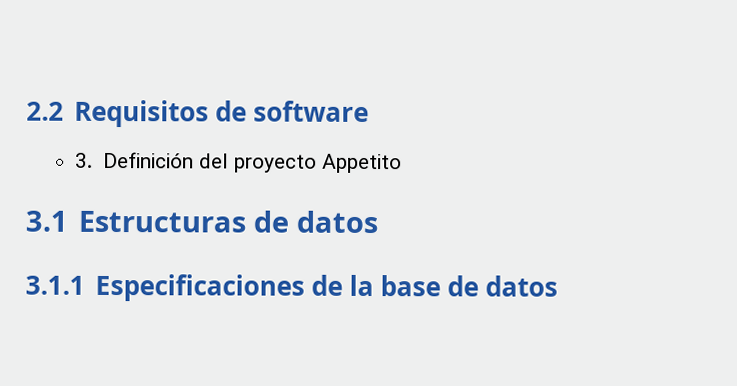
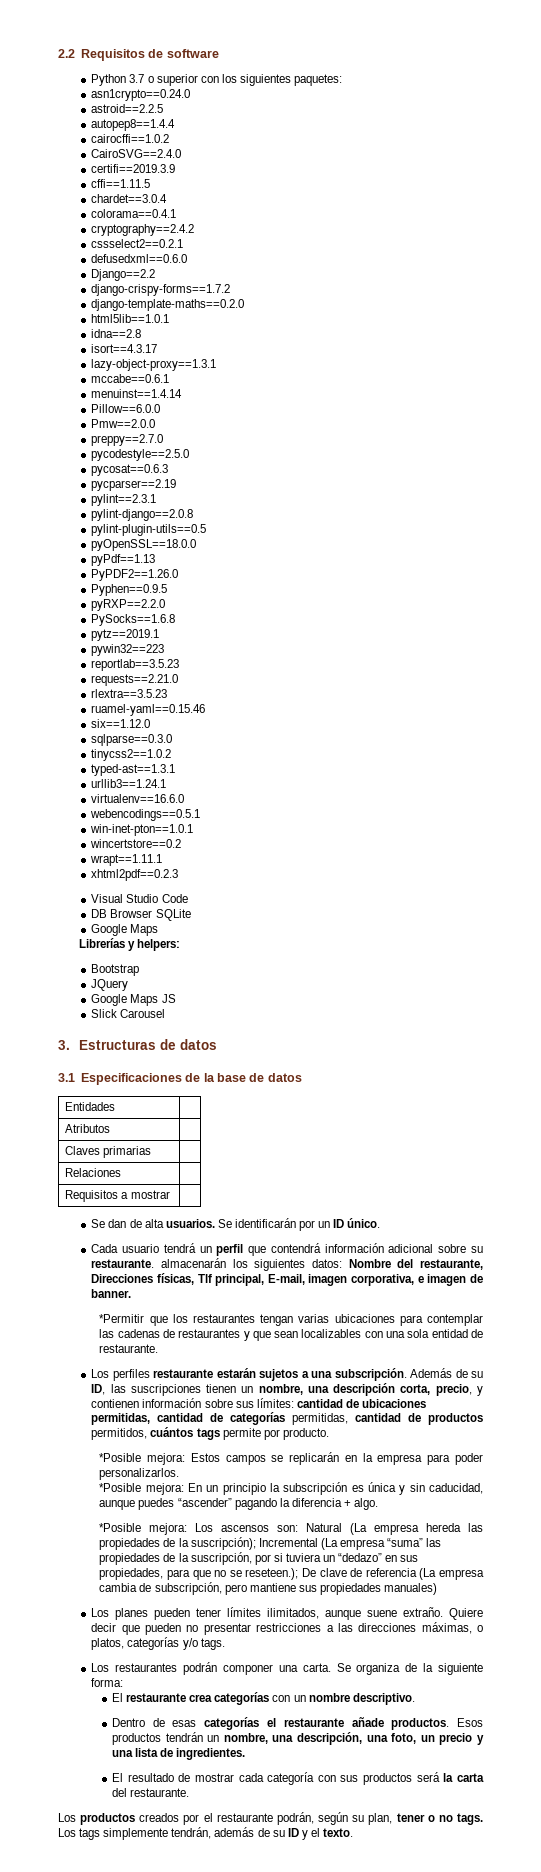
[75,151,402,174] [25,210,68,232] 3. Definición del proyecto Appetito // 3.1 -> [91,74,343,86] [91,89,191,101] [91,104,164,113] [91,119,176,131] [91,134,170,143] [91,149,182,158] [91,164,176,173] [91,179,151,188] [91,194,168,203] [91,209,177,218] [91,224,195,236] [91,239,184,248] [91,254,188,263] [91,269,156,281] [91,284,231,296] [91,299,245,311] [91,314,170,323] [91,329,142,338] [91,344,158,353] [91,359,217,371] [91,374,170,383] [91,389,183,398] [91,404,161,413] [91,419,156,428] [91,434,164,446] [91,449,190,461] [91,464,169,476] [91,479,177,491] [91,494,157,506] [91,509,194,521] [91,524,207,536] [91,539,197,551] [91,554,156,566] [91,569,179,581] [91,584,168,596] [91,599,166,611] [91,614,176,626] [91,629,160,641] [91,644,165,656] [91,659,180,671] [91,674,179,686] [91,689,168,698] [91,704,206,716] [91,719,151,728] [91,734,173,746] [91,749,172,761] [91,764,176,776] [91,779,167,788] [91,794,185,803] [90,809,201,821] [90,824,194,836] [90,839,182,848] [90,854,163,866] [91,869,179,881] [91,894,188,903] [91,909,191,921] [91,924,159,936] [78,938,180,951] [91,964,140,976] [91,979,129,991] [91,994,176,1006] [91,1009,166,1018] [58,1040,70,1050] Python 3.7 o superior con los siguientes paquetes: // asn1crypto==0.24.0 // astroid==2.2.5 // autopep8==1.4.4 // cairocffi==1.0.2 // CairoSVG==2.4.0 // certifi==2019.3.9 // cffi==1.11.5 // chardet==3.0.4 // colorama==0.4.1 // cryptography==2.4.2 // cssselect2==0.2.1 // defusedxml==0.6.0 // Django==2.2 // django-crispy-forms==1.7.2 // django-template-maths==0.2.0 // html5lib==1.0.1 // idna==2.8 // isort==4.3.17 // lazy-object-proxy==1.3.1 // mccabe==0.6.1 // menuinst==1.4.14 // Pillow==6.0.0 // Pmw==2.0.0 // preppy==2.7.0 // pycodestyle==2.5.0 // pycosat==0.6.3 // pycparser==2.19 // pylint==2.3.1 // pylint-django==2.0.8 // pylint-plugin-utils==0.5 // pyOpenSSL==18.0.0 // pyPdf==1.13 // PyPDF2==1.26.0 // Pyphen==0.9.5 // pyRXP==2.2.0 // PySocks==1.6.8 // pytz==2019.1 // pywin32==223 // reportlab==3.5.23 // requests==2.21.0 // rlextra==3.5.23 // ruamel-yaml==0.15.46 // six==1.12.0 // sqlparse==0.3.0 // tinycss2==1.0.2 // typed-ast==1.3.1 // urllib3==1.24.1 // virtualenv==16.6.0 // webencodings==0.5.1 // win-inet-pton==1.0.1 // wincertstore==0.2 // wrapt==1.11.1 // xhtml2pdf==0.2.3 // Visual Studio Code // DB Browser SQLite // Google Maps // Librerías y helpers: // Bootstrap // JQuery // Google Maps JS // Slick Carousel // 3.
[25,275,85,295] 3.1.1 -> [58,1073,75,1082] 3.1
(558, 286) none -> [65,1102,116,1111] [65,1124,111,1133] [65,1146,152,1158] [65,1168,122,1177] [65,1190,170,1202] [91,1218,381,1231] [91,1243,484,1256] [91,1258,483,1271] [91,1273,483,1286] [91,1289,132,1298] [99,1314,484,1326] [99,1329,484,1341] [99,1344,159,1353] [91,1368,484,1381] [91,1383,484,1396] [91,1398,427,1408] [91,1412,483,1425] [91,1427,329,1440] [99,1452,484,1465] [99,1468,180,1480] [99,1482,483,1495] [99,1498,379,1510] [99,1523,483,1535] [99,1537,442,1550] [99,1552,419,1565] [99,1568,485,1580] [99,1582,438,1595] [91,1607,483,1620] [91,1622,483,1635] [91,1637,225,1650] [91,1662,483,1675] [91,1678,124,1687] [111,1692,415,1705] [111,1717,483,1730] [111,1732,484,1745] [111,1748,246,1760] [111,1772,484,1785] [111,1788,190,1797] [58,1812,483,1825] [58,1827,354,1840] // Entidades | // Atributos | // Claves primarias | // Relaciones | // Requisitos a mostrar | // Se dan de alta usuarios. Se identificarán por un ID único. // Cada usuario tendrá un perfil que contendrá información adicional sobre su restaurante. almacenarán los siguientes datos: Nombre del restaurante, Direcciones físicas, Tlf principal, E-mail, imagen corporativa, e imagen de banner. // *Permitir que los restaurantes tengan varias ubicaciones para contemplar las cadenas de restaurantes y que sean localizables con una sola entidad de restaurante. // Los perfiles restaurante estarán sujetos a una subscripción. Además de su ID, las suscripciones tienen un nombre, una descripción corta, precio, y contienen información sobre sus límites: cantidad de ubicaciones permitidas, cantidad de categorías permitidas, cantidad de productos permitidos, cuántos tags permite por producto. // *Posible mejora: Estos campos se replicarán en la empresa para poder personalizarlos. // *Posible mejora: En un principio la subscripción es única y sin caducidad, aunque puedes “ascender” pagando la diferencia + algo. // *Posible mejora: Los ascensos son: Natural (La empresa hereda las propiedades de la suscripción); Incremental (La empresa “suma” las propiedades de la suscripción, por si tuviera un “dedazo” en sus propiedades, para que no se reseteen.); De clave de referencia (La empresa cambia de subscripción, pero mantiene sus propiedades manuales) // Los planes pueden tener límites ilimitados, aunque suene extraño. Quiere decir que pueden no presentar restricciones a las direcciones máximas, o platos, categorías y/o tags. // Los restaurantes podrán componer una carta. Se organiza de la siguiente forma: // El restaurante crea categorías con un nombre descriptivo. // Dentro de esas categorías el restaurante añade productos. Esos productos tendrán un nombre, una descripción, una foto, un precio y una lista de ingredientes. // El resultado de mostrar cada categoría con sus productos será la carta del restaurante. // Los productos creados por el restaurante podrán, según su plan, tener o no tags. Los tags simplemente tendrán, además de su ID y el texto.

